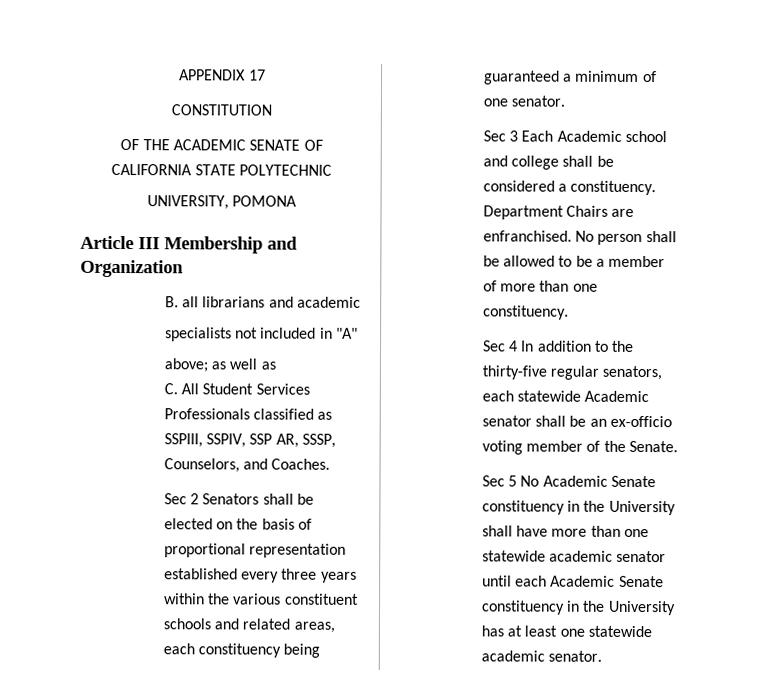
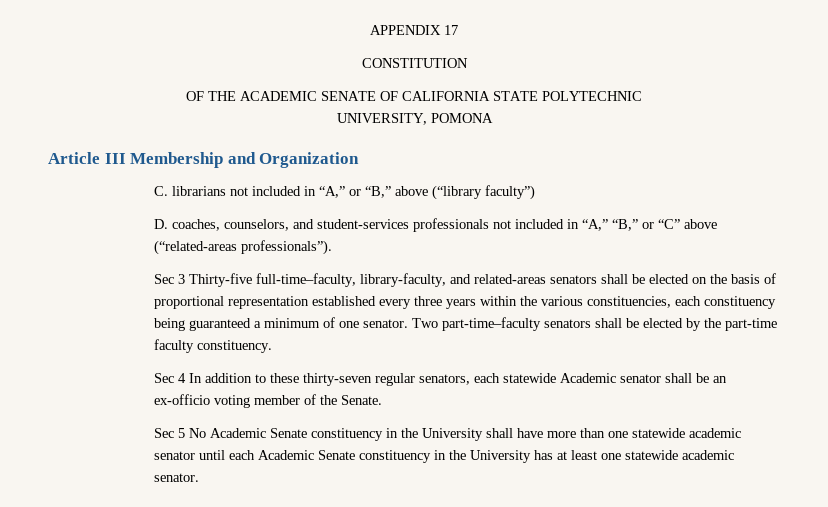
[164,296,361,308] [164,327,358,342] [163,358,276,373] [163,383,310,395] [163,408,333,420] [163,433,336,448] [163,458,331,473] [163,493,260,505] B. all librarians and academic // specialists not included in "A" // above; as well as // C. All Student Services Professionals classified as SSPIII, SSPIV, SSP AR, SSSP, Counselors, and Coaches. // Sec 2 Senators -> [153,185,535,200] [153,218,717,232] [153,240,332,255] [153,273,597,287] C. librarians not included in “A,” or “B,” above (“library faculty”) // D. coaches, counselors, and student-services professionals not included in “A,” “B,” or “C” above (“related-areas professionals”). // Sec 3 Thirty-five full-time–faculty, library-faculty, and related-areas senators
[284,593,359,605] [162,618,335,633] constituent schools and related areas, -> [586,296,671,308] constituencies,
[482,130,667,143] [482,155,614,170] [482,180,657,196] [482,205,635,220] [482,230,677,246] [482,255,666,268] [482,280,598,292] // Sec 3 Each Academic school and college shall be considered a constituency. Department Chairs are enfranchised. No person shall be allowed to be a member of more than one -> [411,317,777,331] [153,339,194,353] Two part-time–faculty senators shall be elected by the part-time faculty
[611,340,635,352] [481,365,547,380] the thirty-five -> [269,373,372,386] these thirty-seven

